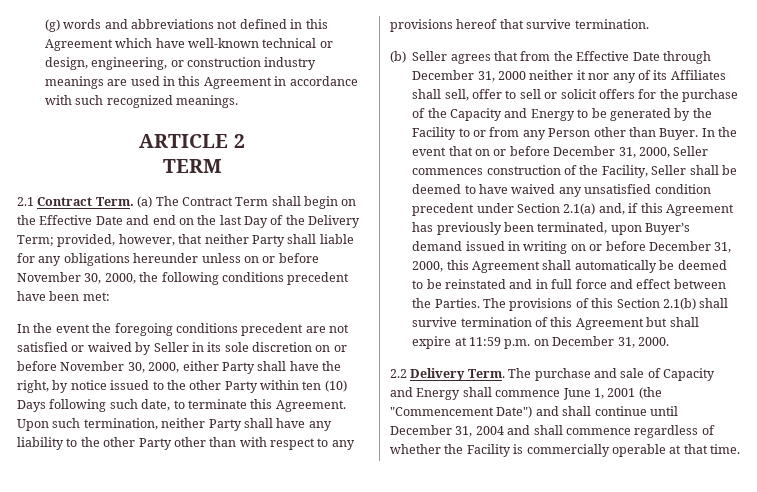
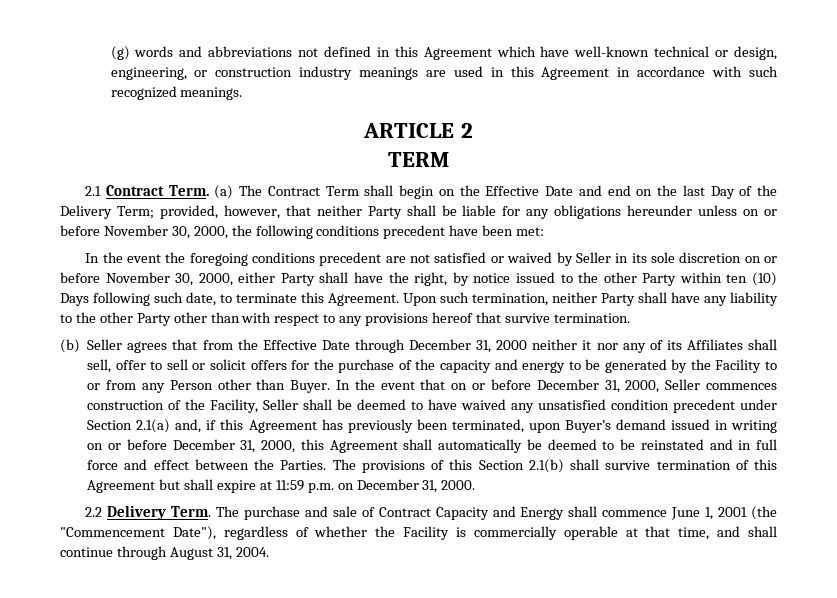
(317, 239) none -> [441,205,457,216] be
[450,108,575,121] Capacity and Energy -> [439,359,566,373] capacity and energy
(661, 373) none -> [378,507,431,517] Contract
[496,406,678,418] [390,425,631,437] Date") and shall continue until December 31, 2004 and shall commence -> [172,526,216,540] Date"),
[710,444,740,454] time. -> [678,526,778,540] [60,546,269,560] time, and shall continue through August 31, 2004.

